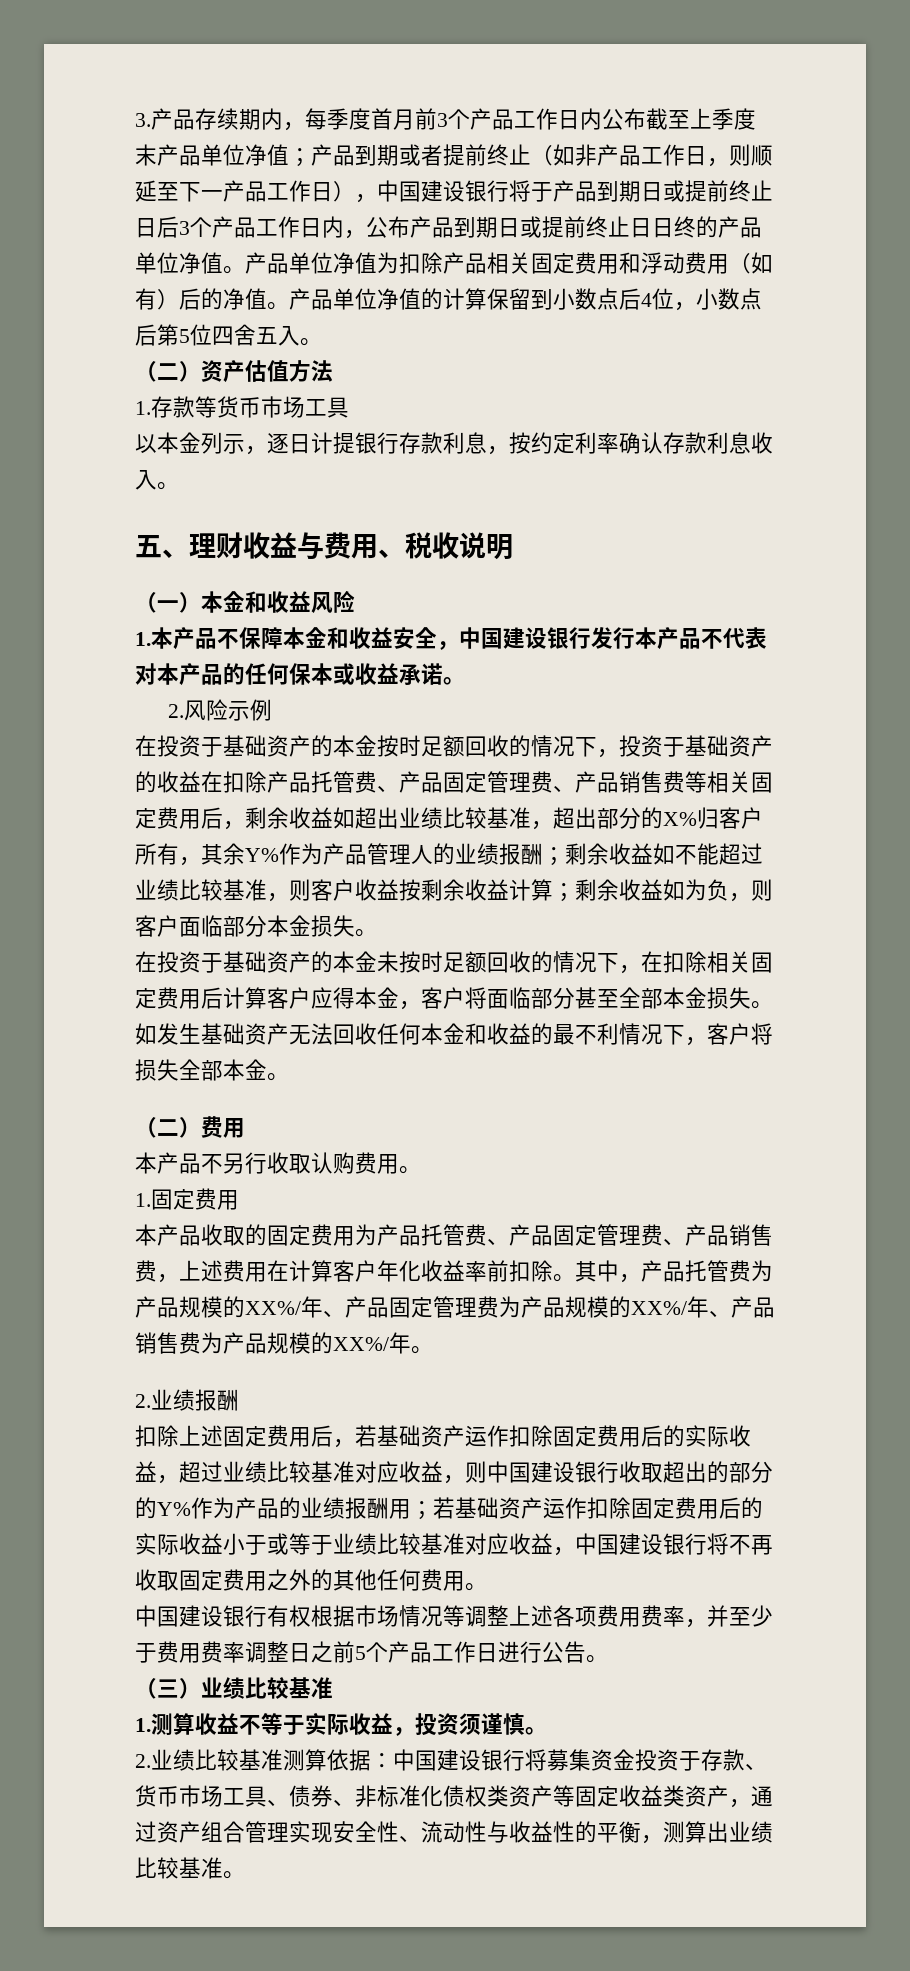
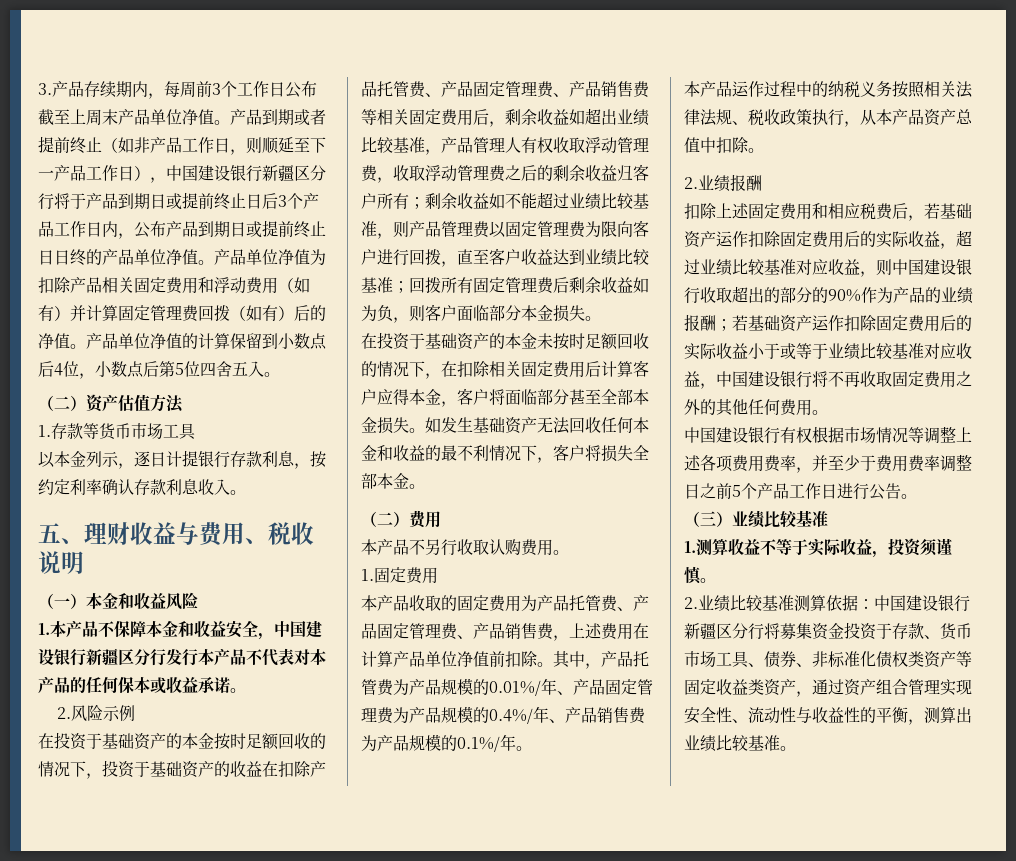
[327,108,602,130] 季度首月前3个产品工作日内 -> [180,81,285,98] 周前3个工作日
[712,108,756,130] 季度 -> [86,109,102,126] 周
[289,148,311,167] ； -> [214,120,230,125] 。
(509, 191) none -> [262,165,326,181] [38,193,54,210] 新疆区分行
(179, 299) none -> [70,305,294,322] 并计算固定管理费回拨（如有）
(591, 638) none -> [86,648,166,666] 新疆区分行
[553,807,763,829] [135,843,543,866] 超出部分的X%归客户所有，其余Y%作为产品管理人的业绩报酬 -> [441,137,649,154] [361,164,649,183] [361,193,409,209] 产品管理人有权收取浮动管理费，收取浮动管理费之后的剩余收益归客户所有
[311,879,575,902] 客户收益按剩余收益计算； -> [409,220,649,238] [361,248,650,267] [361,277,569,294] 产品管理费以固定管理费为限向客户进行回拨，直至客户收益达到业绩比较基准；回拨所有固定管理费后
[333,1260,487,1282] 客户年化收益率 -> [393,651,489,667] 产品单位净值
[245,1301,301,1315] XX%/ -> [489,680,541,696] 0.01%/
[631,1301,687,1315] XX%/ -> [489,708,533,724] 0.4%/
[333,1337,389,1351] XX%/ -> [457,736,500,752] 0.1%/
(433, 1350) none -> [684,80,973,98] [684,109,973,127] [684,137,764,153] // 本产品运作过程中的纳税义务按照相关法律法规、税收政策执行，从本产品资产总值中扣除。
(311, 1437) none -> [812,203,893,220] 和相应税费
[157,1502,191,1516] Y% -> [828,289,861,302] 90%
[389,1499,411,1519] 用 -> (716, 323) none
(525, 1760) none -> [684,623,764,640] 新疆区分行

